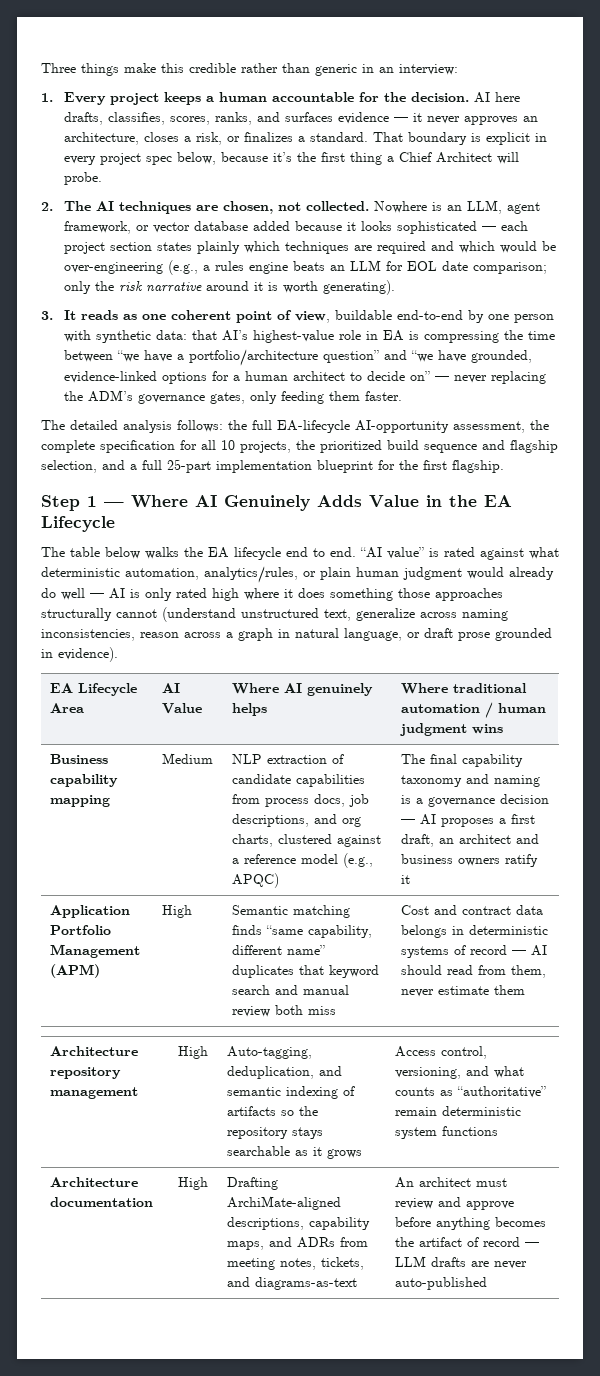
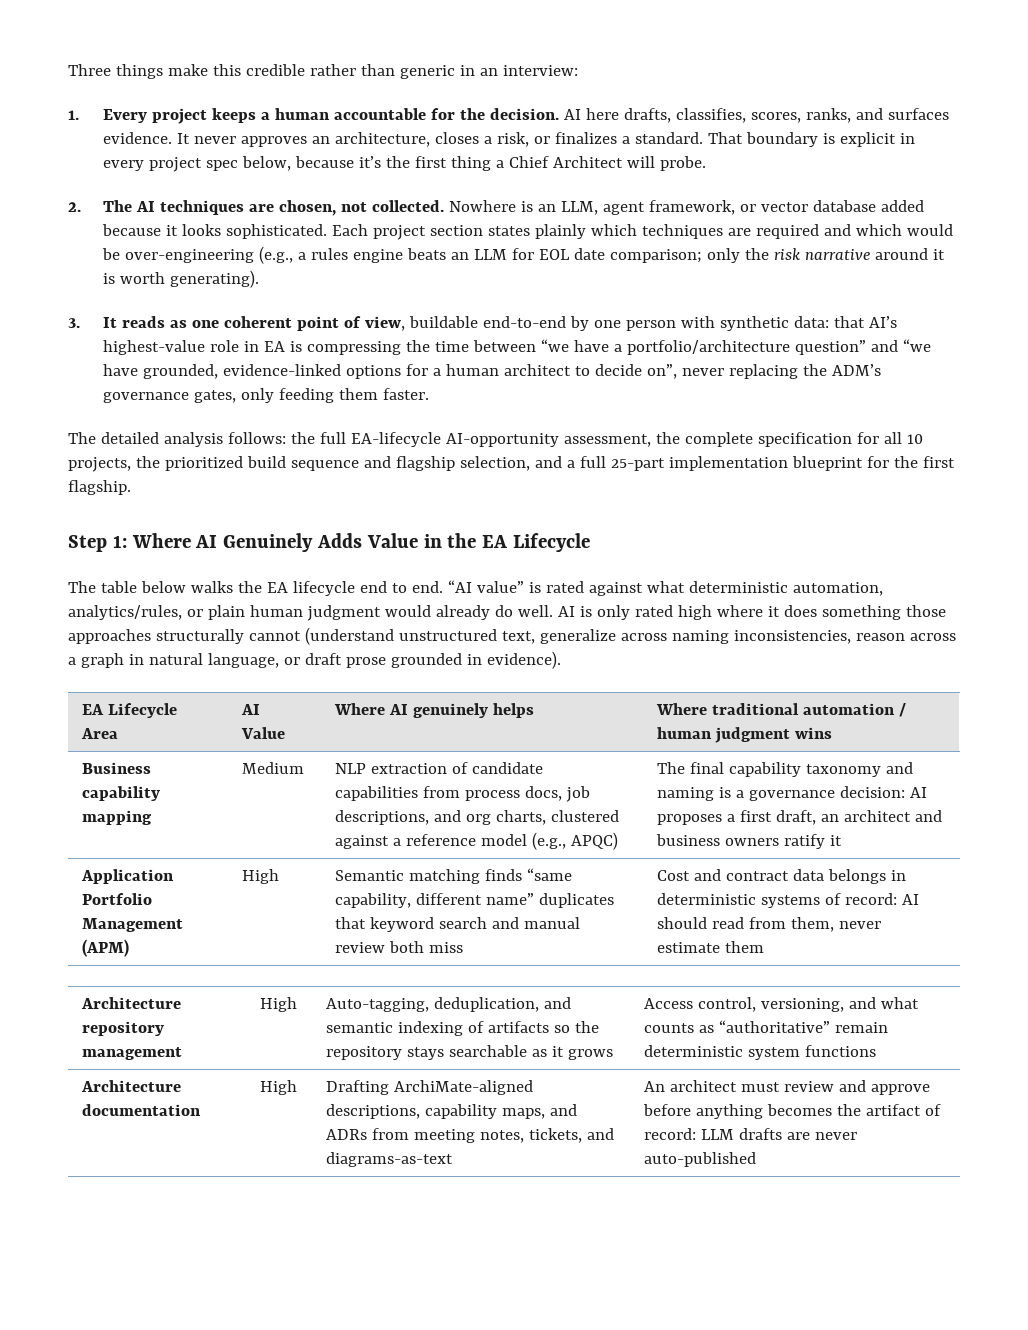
[337,112,422,124] evidence — it -> [103,132,191,144] evidence. It
[396,221,528,234] sophisticated — each -> [226,224,369,239] sophisticated. Each
[409,371,449,381] on” — -> [647,364,678,379] on”,
[87,496,124,507] 1 — -> [112,535,127,548] 1:
[61,588,104,600] well — -> [517,605,553,617] well.
[500,794,550,804] [401,819,416,824] decision — -> [840,786,906,798] decision:
[470,945,527,955] record — -> [845,893,898,905] record:
[483,1237,540,1247] record — -> [644,1128,697,1140] record:

